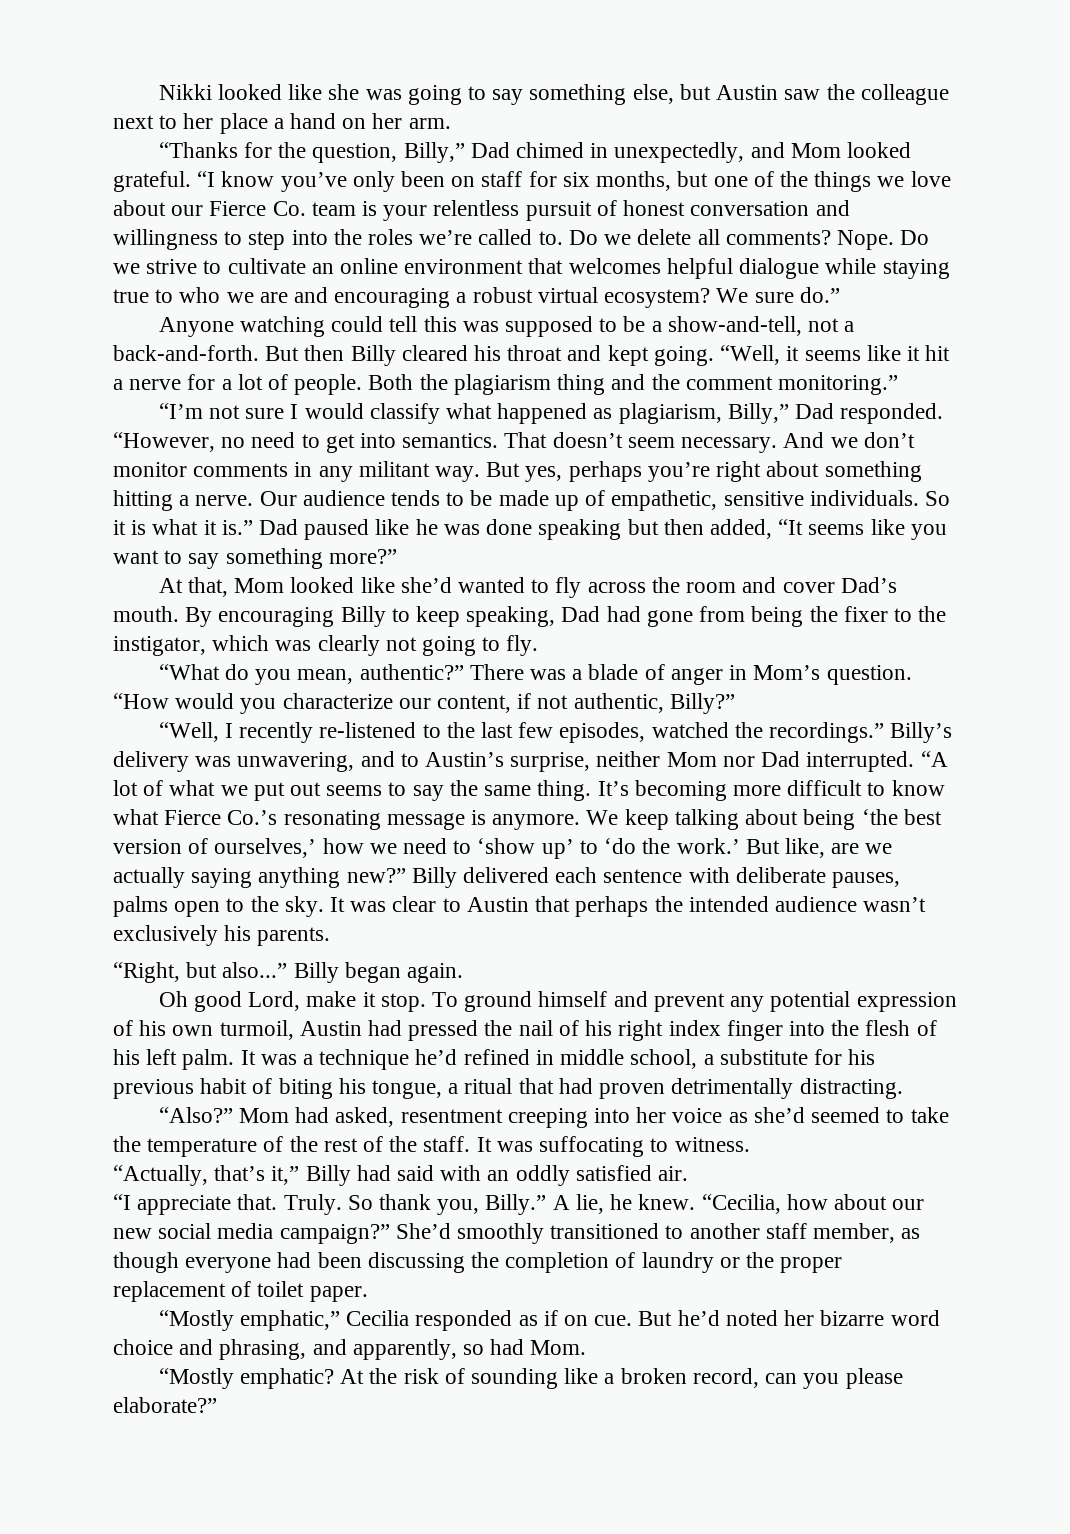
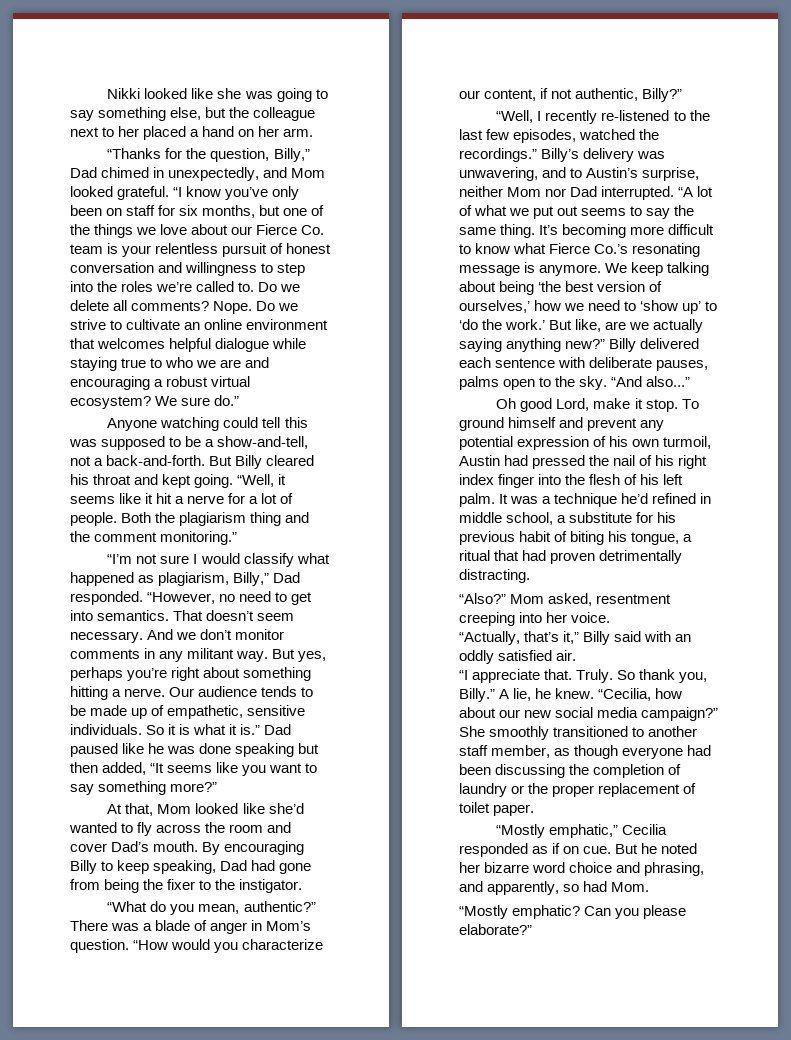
[716,85,821,100] Austin saw -> (227, 112) none
[219,113,268,134] place -> [143,126,187,140] placed
[304,345,345,361] then -> (233, 461) none
[113,635,539,656] instigator, which was clearly not going to fly. -> [239,879,303,893] instigator.
[330,896,927,917] [113,925,331,946] [113,962,464,983] It was clear to Austin that perhaps the intended audience wasn’t exclusively his parents. // “Right, but also...” Billy began again. -> [611,376,691,387] “And also...”
[295,1107,330,1123] had -> (545, 599) none
[672,1107,949,1123] [113,1136,750,1157] voice as she’d seemed to take the temperature of the rest of the staff. It was suffocating to witness. -> [571,612,611,623] voice.
[356,1165,391,1181] had -> (611, 638) none
[395,1223,451,1239] She’d -> [459,726,485,737] She
[677,1310,720,1326] he’d -> [641,843,658,854] he
[340,1368,798,1389] At the risk of sounding like a broken record, can -> [584,906,612,916] Can

